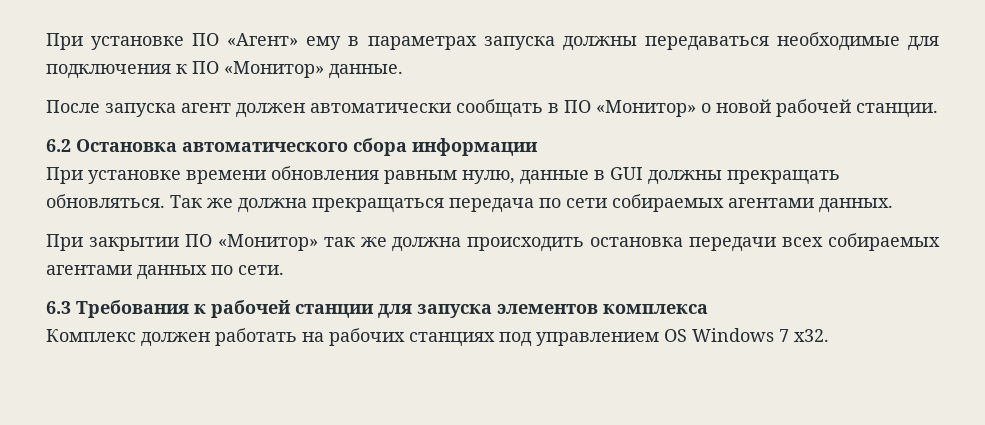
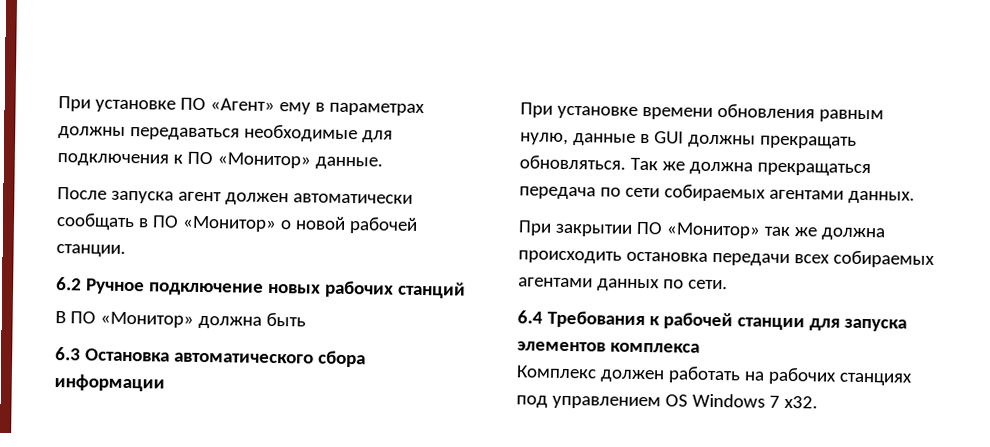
[483,36,555,50] запуска -> (425, 109) none
(71, 145) none -> [85,278,466,299] [55,311,306,329] [55,347,81,361] Ручное подключение новых рабочих станций // В ПО «Монитор» должна быть // 6.3
[46,301,71,314] 6.3 -> [517,310,543,324] 6.4

